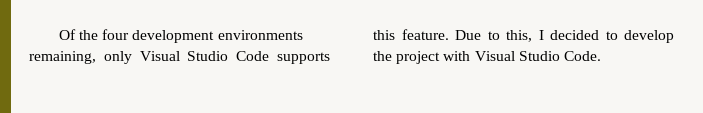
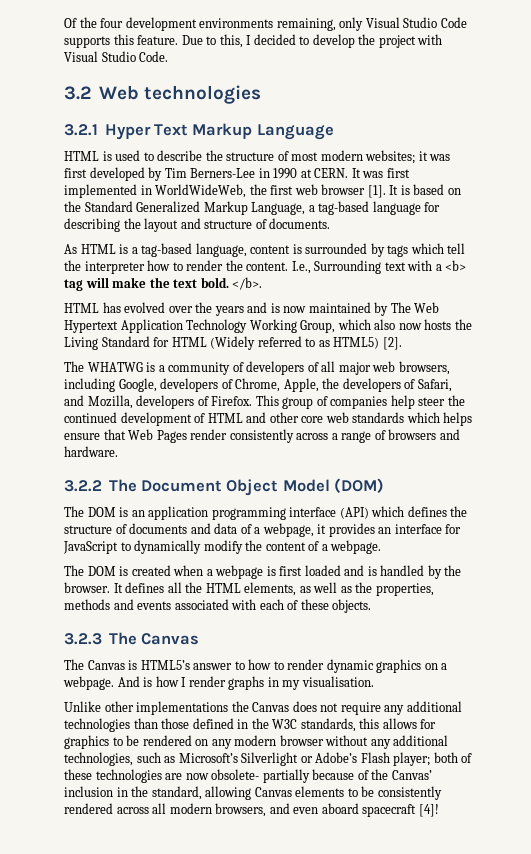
(601, 56) none -> [64,85,261,104] [64,123,334,140] [64,150,451,164] [64,167,410,181] [64,184,461,198] [64,201,441,215] [64,218,331,232] [64,243,466,257] [64,260,467,274] [64,277,263,291] [64,302,440,316] [64,319,472,333] [64,336,402,350] [64,361,450,375] [64,378,452,392] [64,395,465,409] [64,412,473,426] [64,429,460,443] [64,446,118,457] [64,478,385,496] [64,506,468,520] [64,523,462,537] [63,540,382,554] [64,565,462,579] [64,582,434,596] [64,599,372,613] [64,632,199,645] [64,659,448,673] [63,676,374,690] [64,701,462,715] [64,718,437,732] [64,735,449,749] [64,752,473,766] [64,769,432,783] [64,786,442,800] [64,803,439,817] // 3.2 Web technologies // 3.2.1 Hyper Text Markup Language // HTML is used to describe the structure of most modern websites; it was first developed by Tim Berners-Lee in 1990 at CERN. It was first implemented in WorldWideWeb, the first web browser [1]. It is based on the Standard Generalized Markup Language, a tag-based language for describing the layout and structure of documents. // As HTML is a tag-based language, content is surrounded by tags which tell the interpreter how to render the content. I.e., Surrounding text with a <b> tag will make the text bold. </b>. // HTML has evolved over the years and is now maintained by The Web Hypertext Application Technology Working Group, which also now hosts the Living Standard for HTML (Widely referred to as HTML5) [2]. // The WHATWG is a community of developers of all major web browsers, including Google, developers of Chrome, Apple, the developers of Safari, and Mozilla, developers of Firefox. This group of companies help steer the continued development of HTML and other core web standards which helps ensure that Web Pages render consistently across a range of browsers and hardware. // 3.2.2 The Document Object Model (DOM) // The DOM is an application programming interface (API) which defines the structure of documents and data of a webpage, it provides an interface for JavaScript to dynamically modify the content of a webpage. // The DOM is created when a webpage is first loaded and is handled by the browser. It defines all the HTML elements, as well as the properties, methods and events associated with each of these objects. // 3.2.3 The Canvas // The Canvas is HTML5’s answer to how to render dynamic graphics on a webpage. And is how I render graphs in my visualisation. // Unlike other implementations the Canvas does not require any additional technologies than those defined in the W3C standards, this allows for graphics to be rendered on any modern browser without any additional technologies, such as Microsoft’s Silverlight or Adobe’s Flash player; both of these technologies are now obsolete- partially because of the Canvas’ inclusion in the standard, allowing Canvas elements to be consistently rendered across all modern browsers, and even aboard spacecraft [4]!

